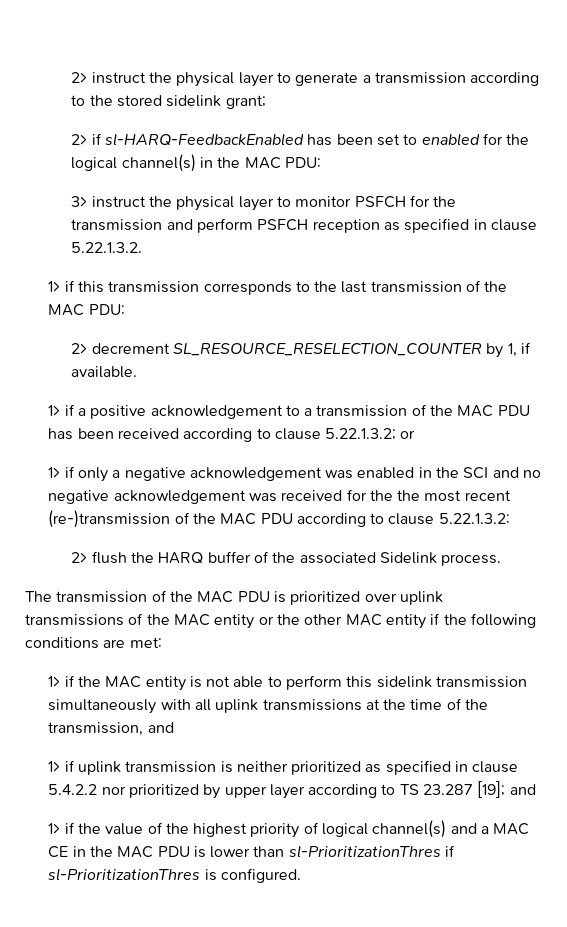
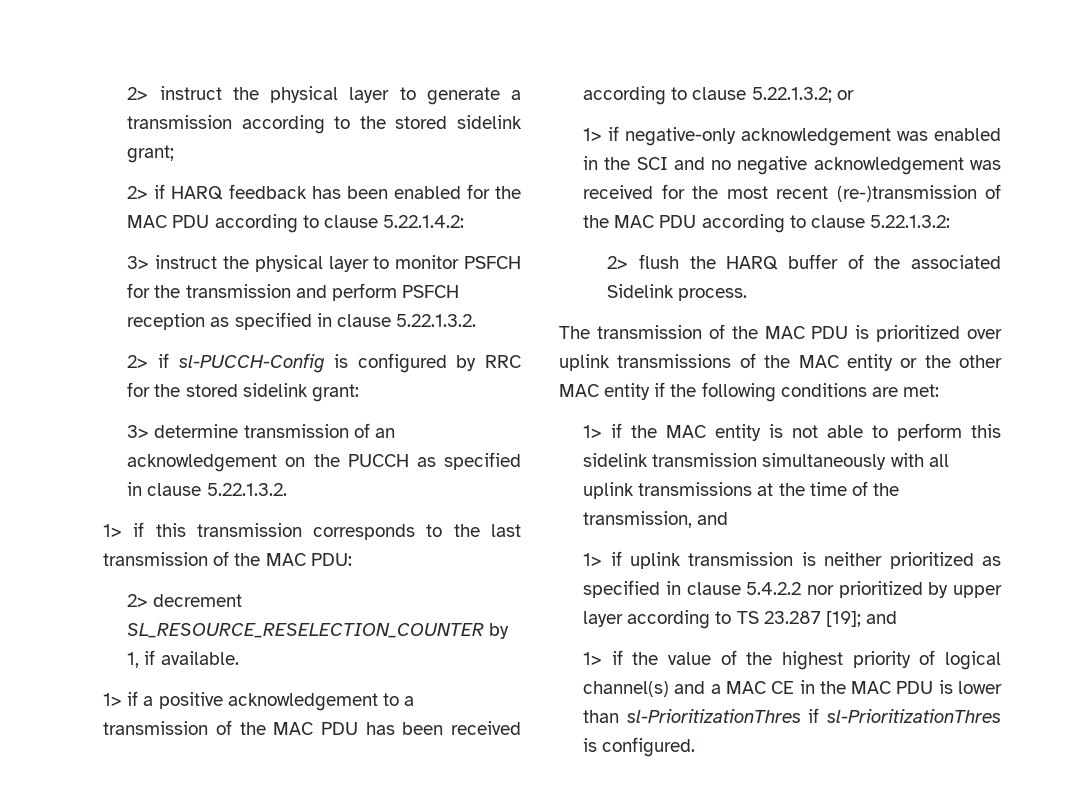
[105,133,530,146] [71,154,322,172] sl-HARQ-FeedbackEnabled has been set to enabled for the logical channel(s) in the MAC PDU: -> [171,184,521,200] [127,214,464,233] HARQ feedback has been enabled for the MAC PDU according to clause 5.22.1.4.2:
(143, 247) none -> [127,353,521,373] [127,382,359,402] [127,423,395,438] [127,452,521,472] [127,482,287,496] // 2> if sl-PUCCH-Config is configured by RRC for the stored sidelink grant: // 3> determine transmission of an acknowledgement on the PUCCH as specified in clause 5.22.1.3.2.
[77,467,186,482] only a negative -> [625,127,737,146] negative-only
[397,490,421,501] the -> (719, 192) none

